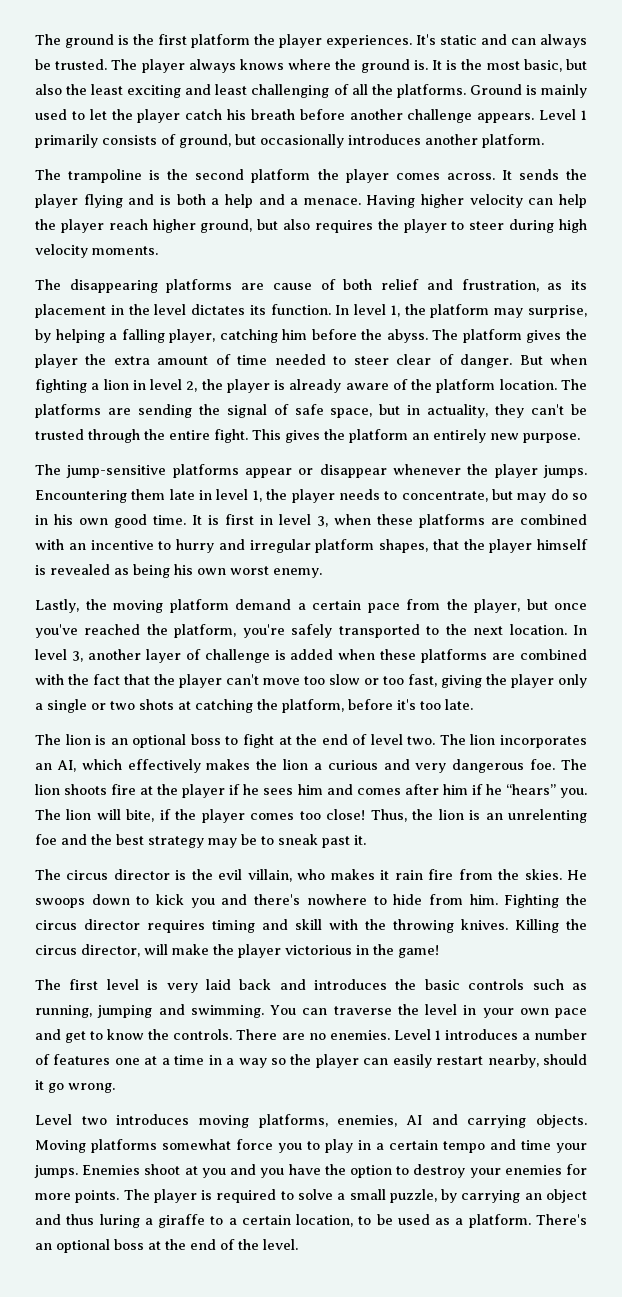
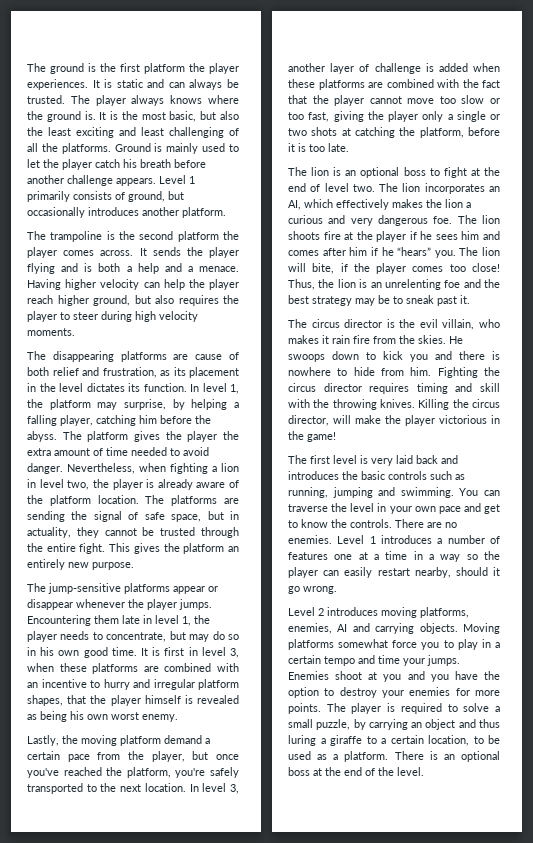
[416,34,436,45] It's -> [92,79,113,88] It is
[353,354,543,368] steer clear of danger. But -> [183,447,209,456] [27,463,135,474] avoid danger. Nevertheless,
[186,381,198,392] 2, -> [67,480,90,490] two,
[531,404,565,415] can't -> [104,528,137,536] cannot
[226,674,259,685] can't -> [369,96,402,104] cannot
[397,699,416,710] it's -> [288,143,306,152] it is
[254,894,301,905] there's -> [459,351,500,360] there is
[81,1116,107,1125] two -> [318,608,324,616] 2
[536,1214,587,1225] There's -> [394,751,438,760] There is

